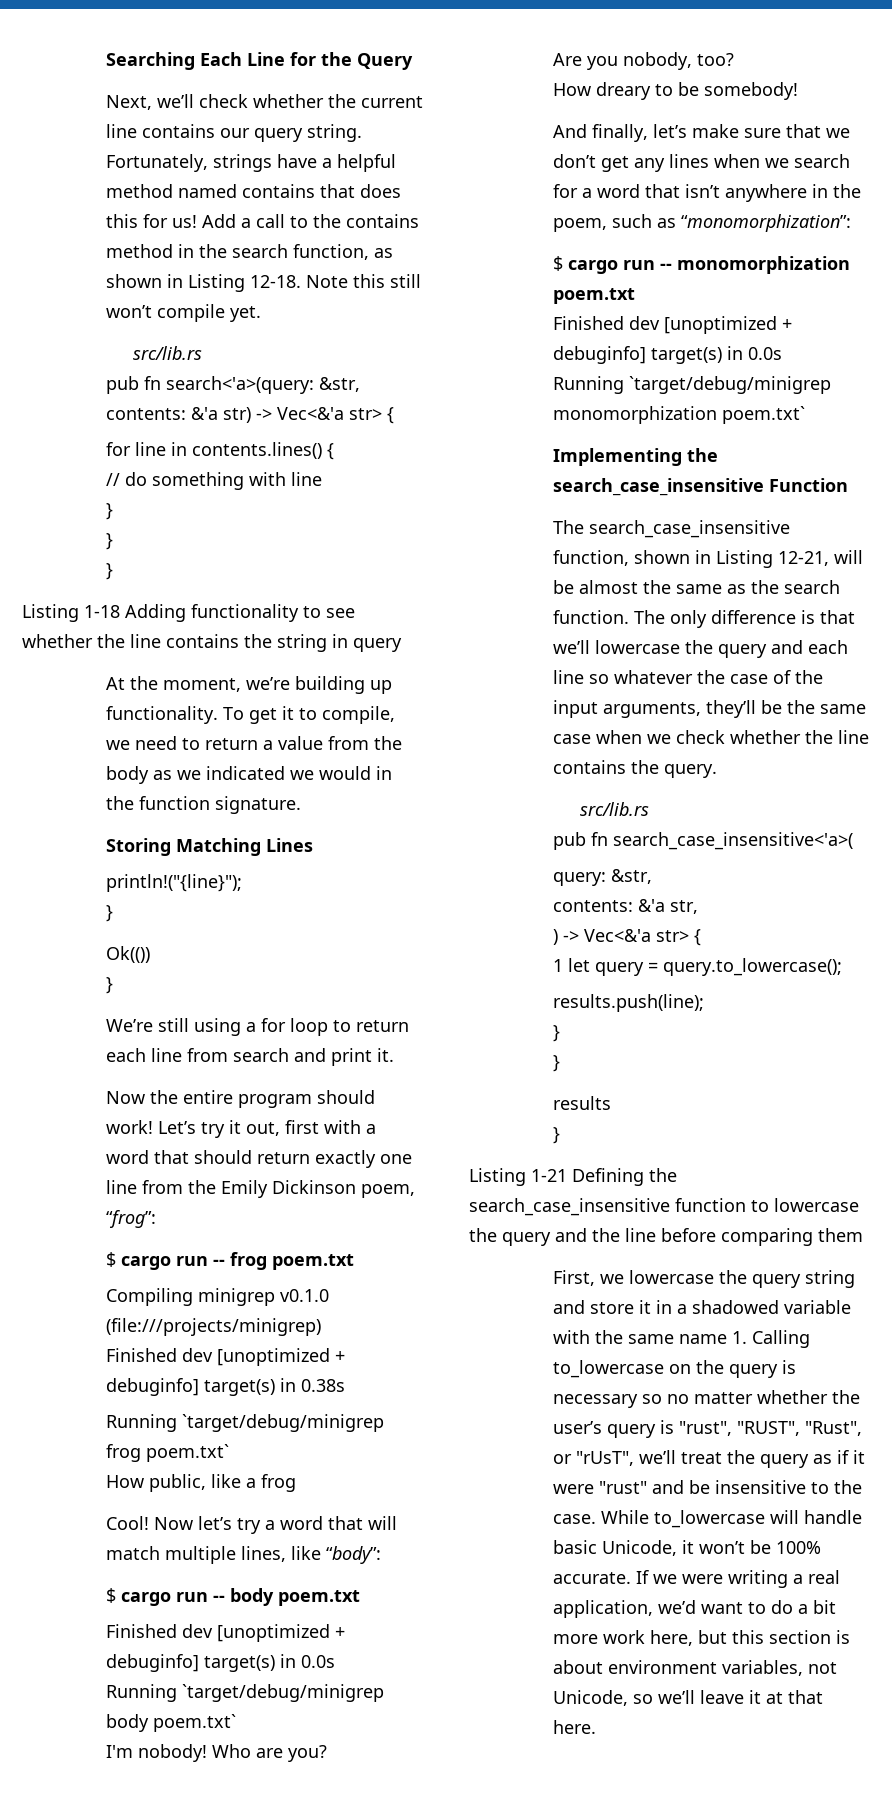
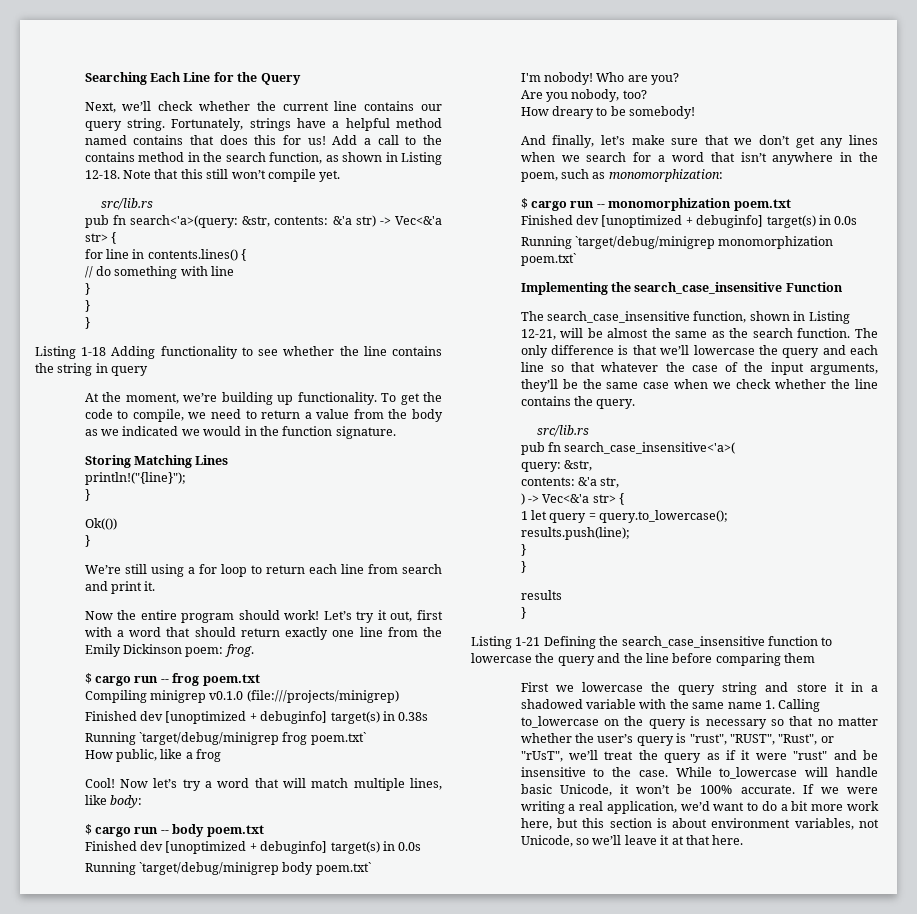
(348, 281) none -> [154,169,179,179] that
[281,706,294,720] it -> [423,392,443,402] [84,409,113,419] the code
[360,1184,415,1198] [105,1210,156,1228] poem, “frog”: -> [185,644,254,657] poem: frog.
[325,1546,381,1564] “body”: -> [110,795,143,808] body:
[680,214,851,232] “monomorphization”: -> [608,169,723,182] monomorphization:
(609, 679) none -> [571,362,596,372] that
[552,1270,595,1286] First, -> [520,682,549,692] First
(662, 1399) none -> [789,716,814,726] that

